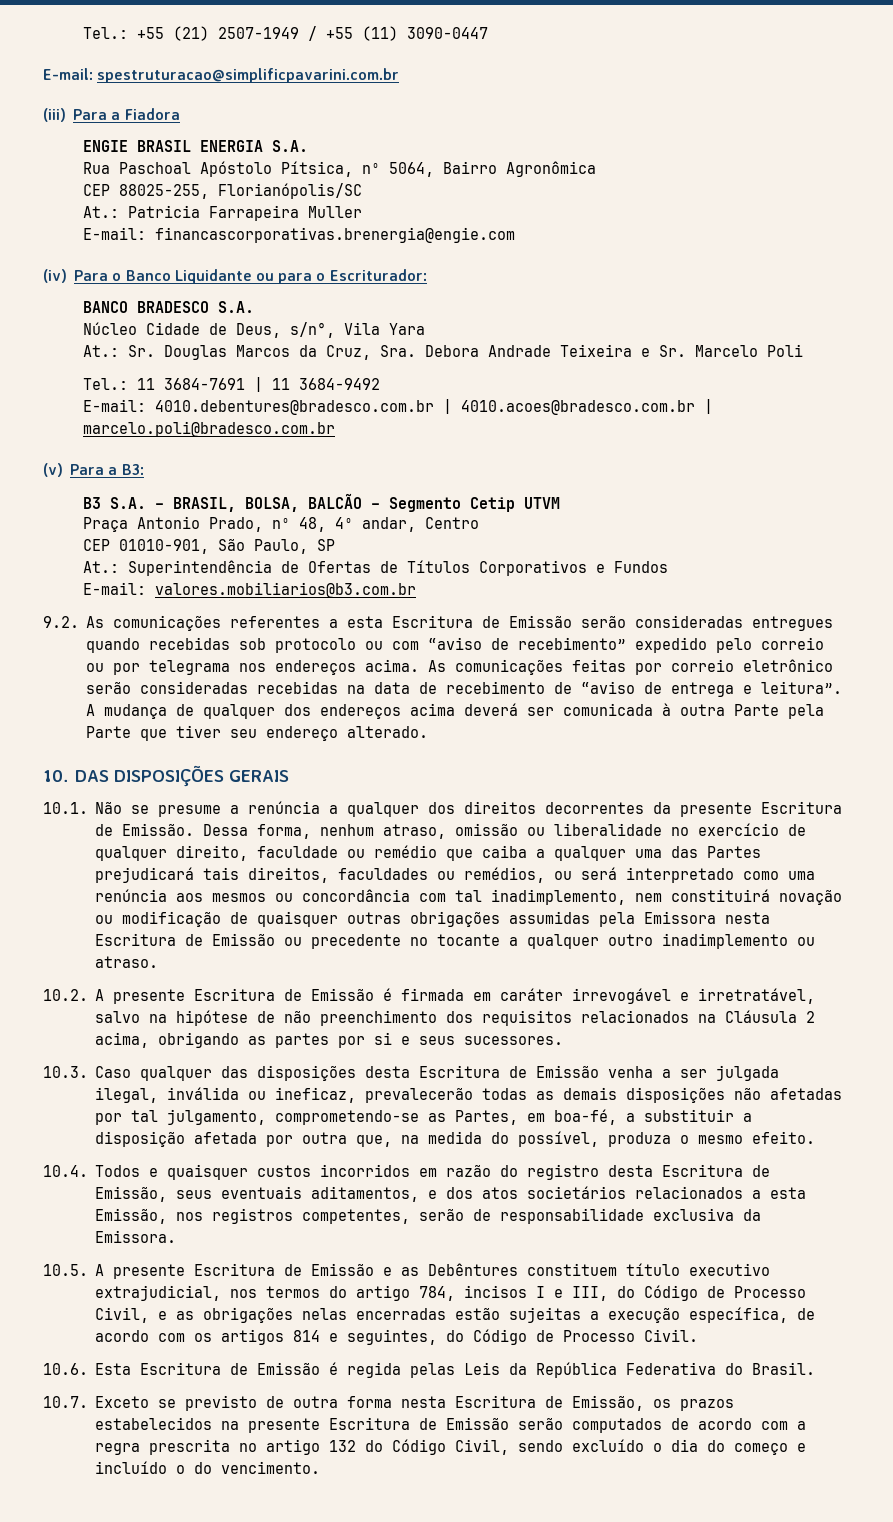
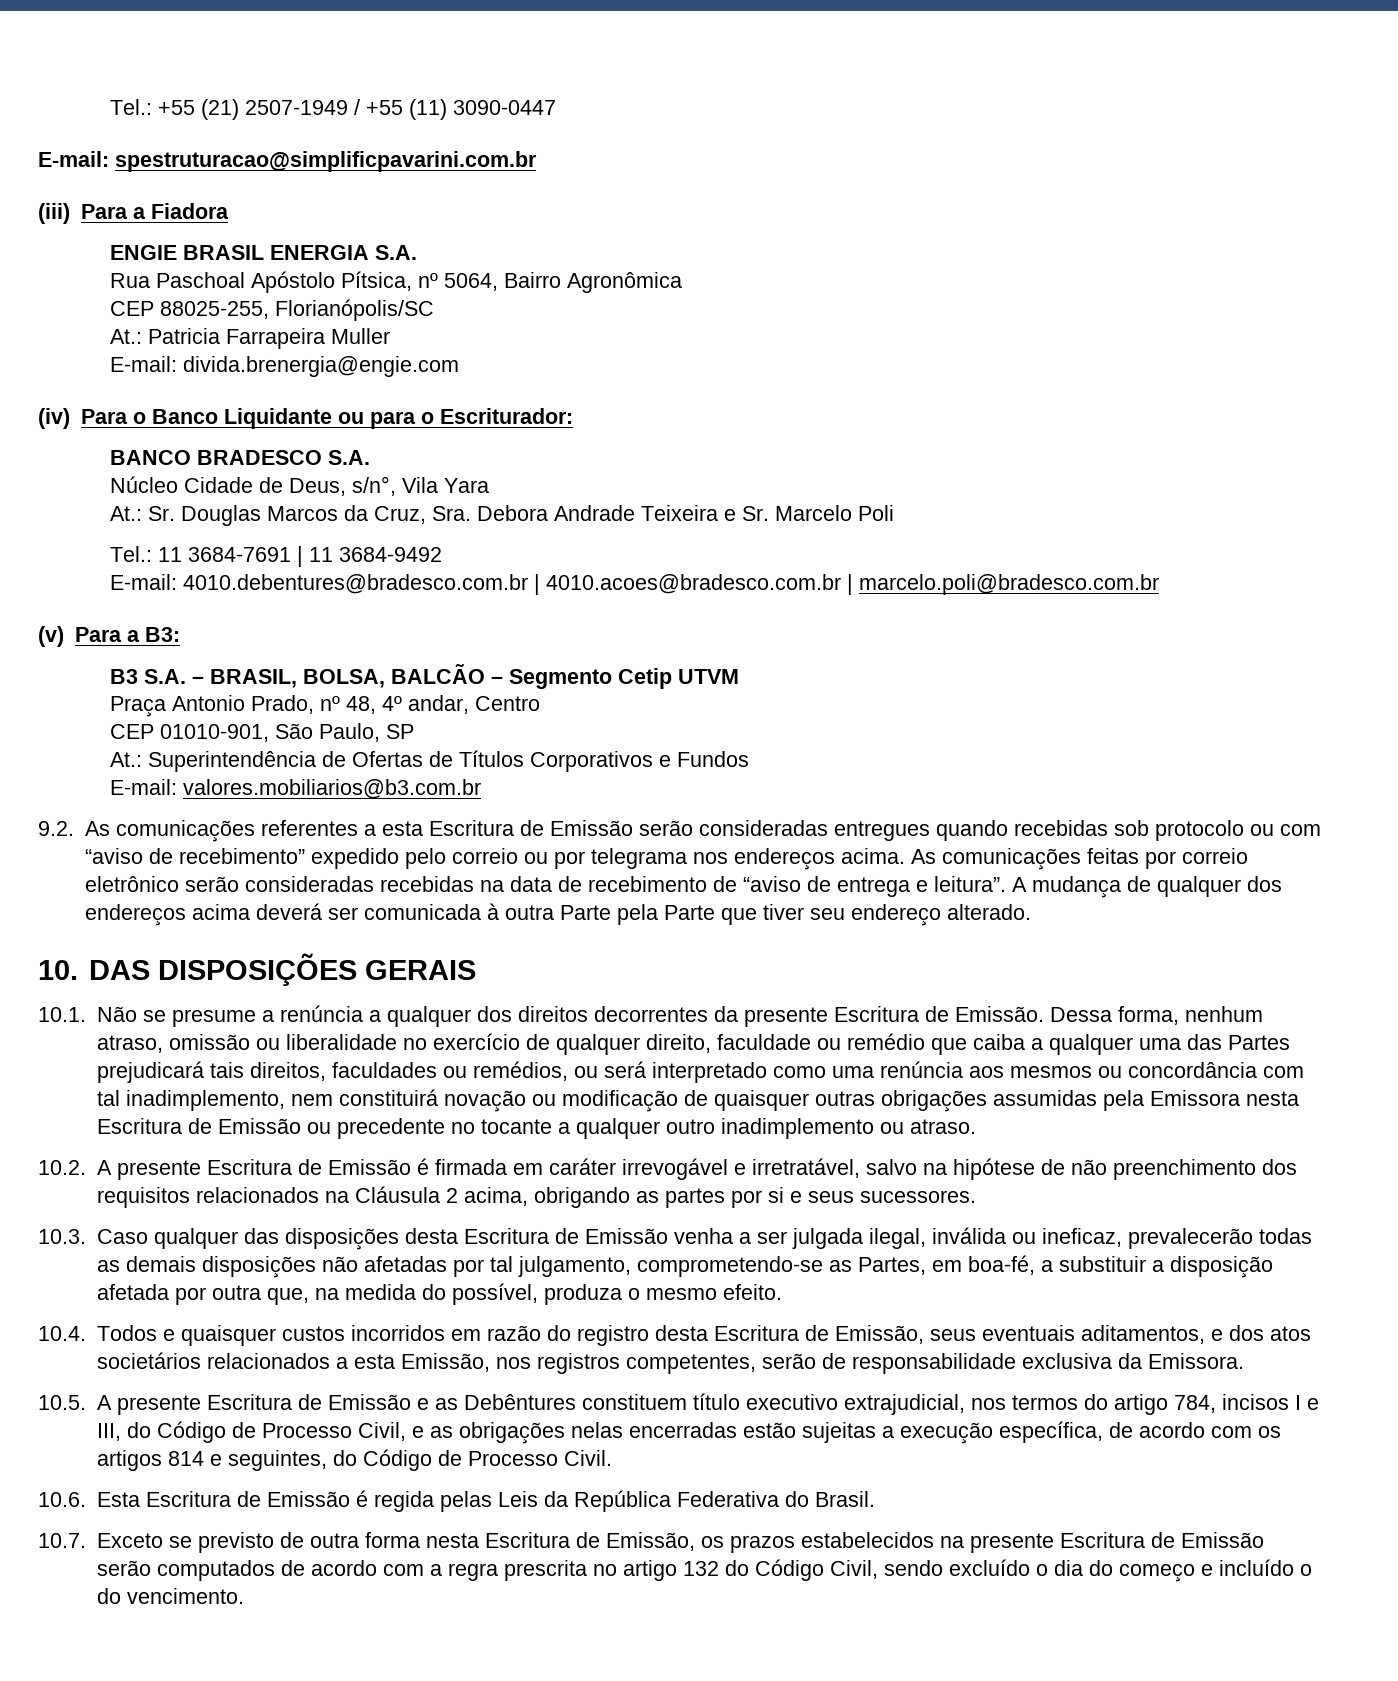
[154,227,515,243] financascorporativas.brenergia@engie.com -> [183,356,460,377] divida.brenergia@engie.com

